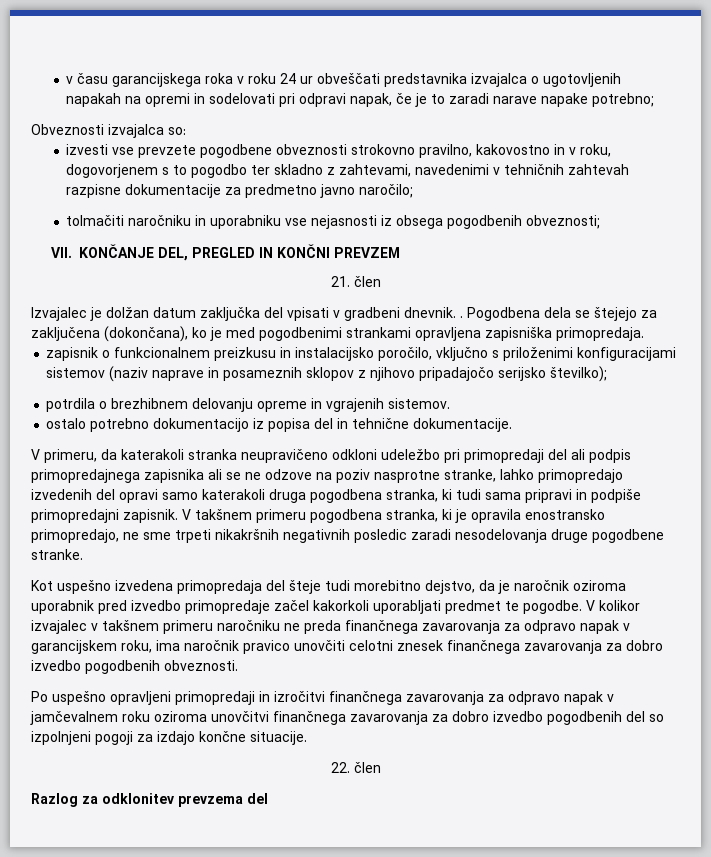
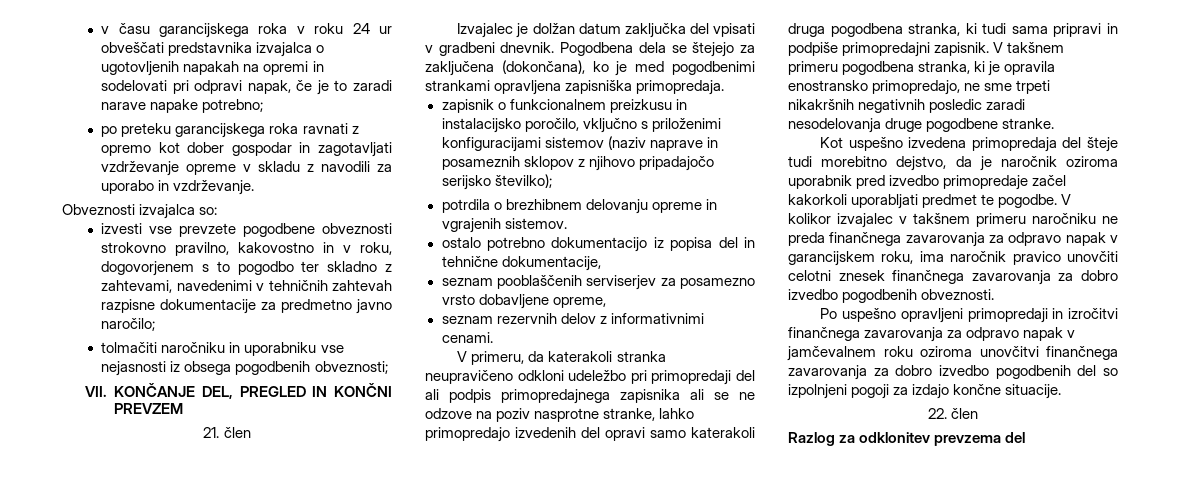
(655, 100) none -> [101,123,359,138] [101,142,392,157] [101,161,392,176] [101,180,255,195] // po preteku garancijskega roka ravnati z opremo kot dober gospodar in zagotavljati vzdrževanje opreme v skladu z navodili za uporabo in vzdrževanje.
[460,316,463,318] . -> (555, 47) none
[413,418,513,432] dokumentacije. -> [501,256,601,271] [441,275,755,290] [441,294,606,309] [441,313,704,324] [441,332,493,343] dokumentacije, // seznam pooblaščenih serviserjev za posamezno vrsto dobavljene opreme, // seznam rezervnih delov z informativnimi cenami.

